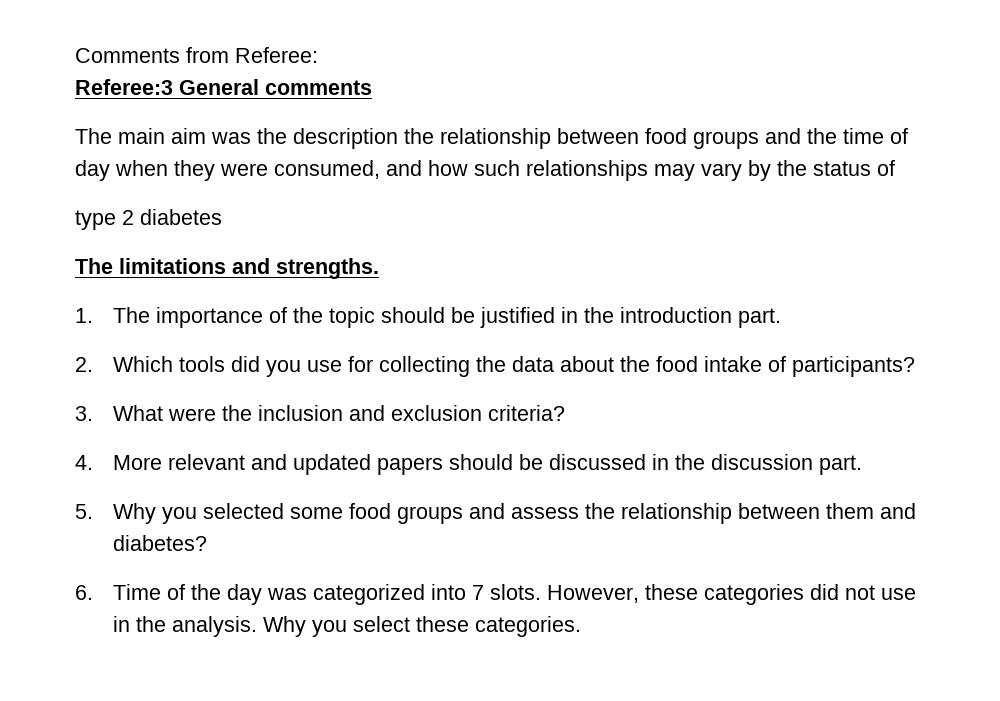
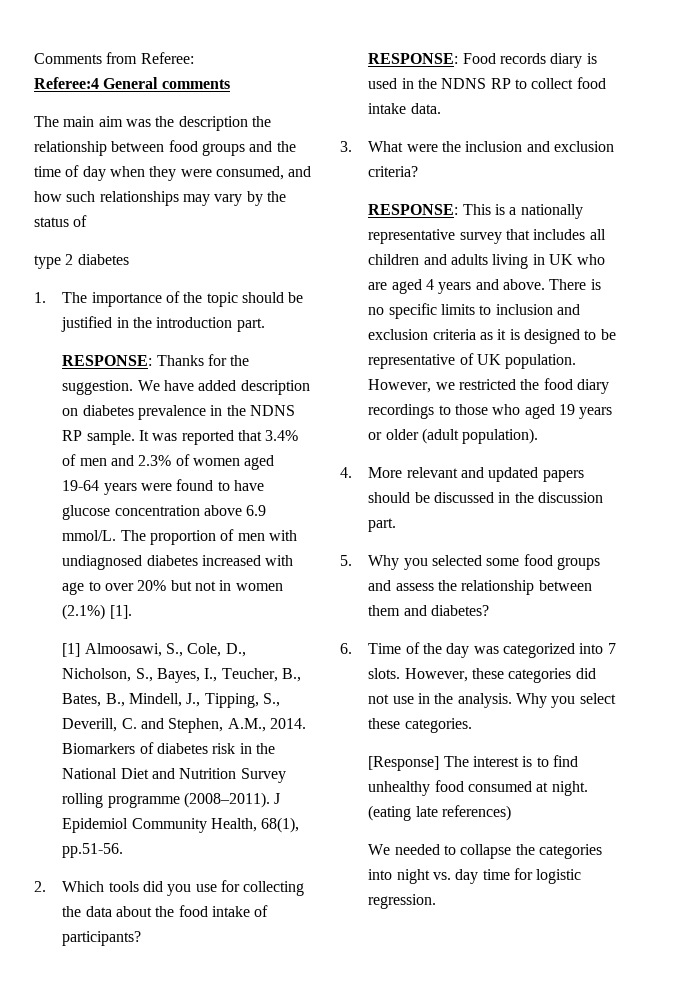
[75,79,173,95] Referee:3 -> [34,77,99,89] Referee:4
[75,258,379,279] // The limitations and strengths. -> (129, 259) none
(781, 318) none -> [62,354,250,366] [62,380,310,395] [62,405,295,420] [62,430,299,445] [62,454,275,470] [62,479,264,495] [62,505,267,520] [62,529,297,545] [62,555,294,570] [62,580,283,595] [62,604,132,620] [62,643,246,657] [62,668,301,683] [62,693,280,708] [62,718,306,733] [62,742,275,754] [62,768,286,783] [62,792,281,808] [62,817,300,833] [62,843,124,858] // RESPONSE: Thanks for the suggestion. We have added description on diabetes prevalence in the NDNS RP sample. It was reported that 3.4% of men and 2.3% of women aged 19-64 years were found to have glucose concentration above 6.9 mmol/L. The proportion of men with undiagnosed diabetes increased with age to over 20% but not in women (2.1%) [1]. // [1] Almoosawi, S., Cole, D., Nicholson, S., Bayes, I., Teucher, B., Bates, B., Mindell, J., Tipping, S., Deverill, C. and Stephen, A.M., 2014. Biomarkers of diabetes risk in the National Diet and Nutrition Survey rolling programme (2008–2011). J Epidemiol Community Health, 68(1), pp.51-56.
(915, 366) none -> [368,53,597,68] [368,77,606,89] [368,103,441,114] // RESPONSE: Food records diary is used in the NDNS RP to collect food intake data.
(565, 413) none -> [368,204,583,219] [368,229,606,244] [368,254,606,269] [368,279,601,294] [368,303,580,319] [368,329,616,344] [368,353,577,369] [368,378,609,394] [368,404,613,419] [368,428,539,444] // RESPONSE: This is a nationally representative survey that includes all children and adults living in UK who are aged 4 years and above. There is no specific limits to inclusion and exclusion criteria as it is designed to be representative of UK population. However, we restricted the food diary recordings to those who aged 19 years or older (adult population).
(581, 626) none -> [368,755,578,771] [368,780,588,796] [368,805,511,821] [368,844,602,859] [368,868,582,884] [368,894,437,909] // [Response] The interest is to find unhealthy food consumed at night. (eating late references) // We needed to collapse the categories into night vs. day time for logistic regression.

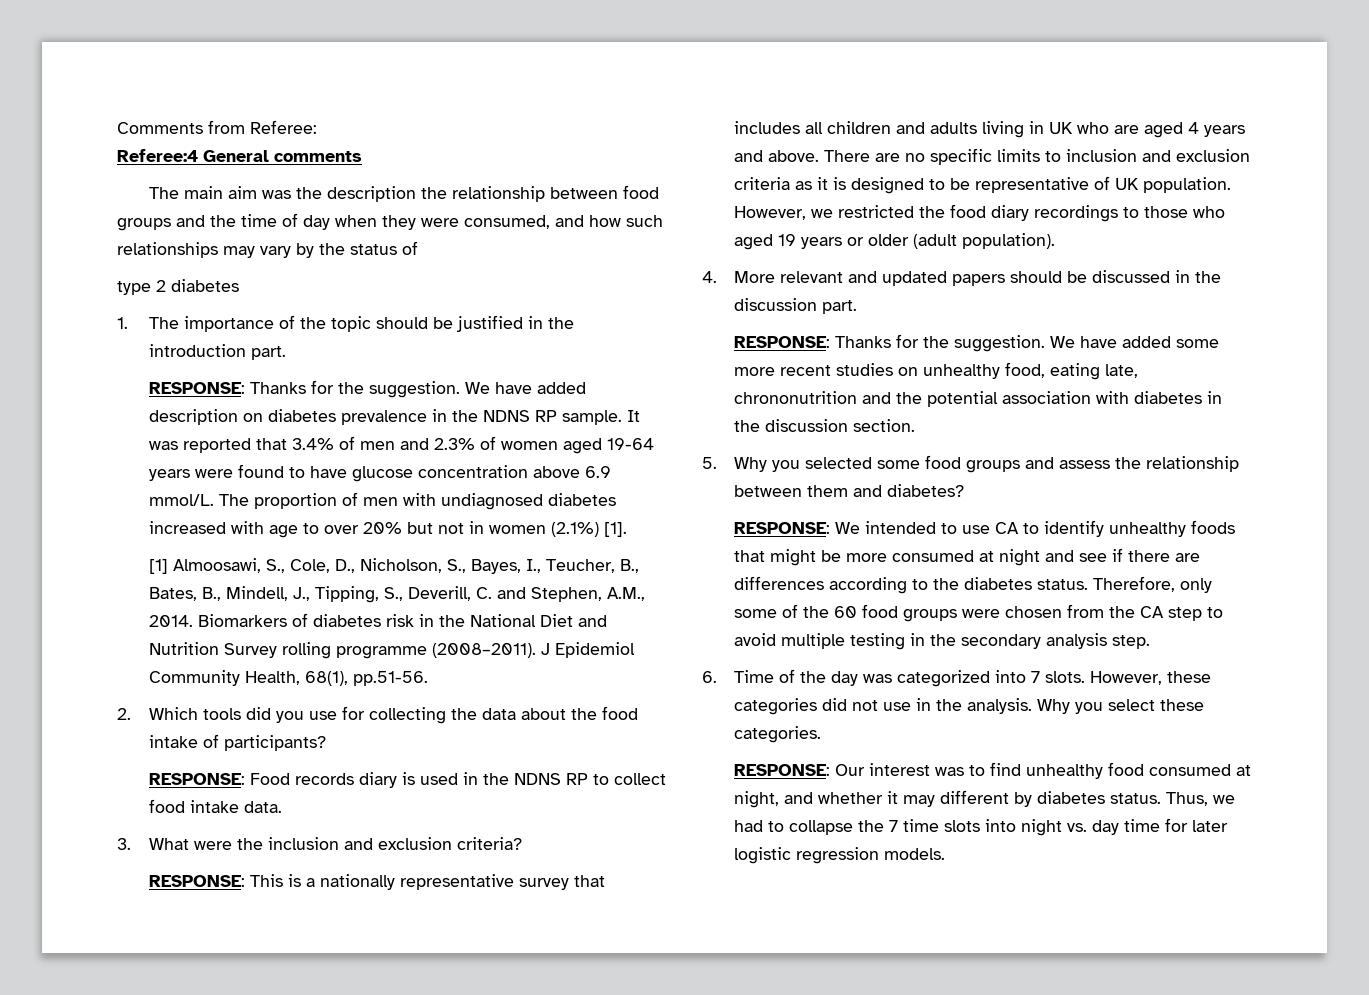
[590,279,601,290] is -> [875,153,901,162] are
(397, 525) none -> [734,334,1220,352] [734,362,1139,380] [734,391,1223,407] [734,419,916,432] // RESPONSE: Thanks for the suggestion. We have added some more recent studies on unhealthy food, eating late, chrononutrition and the potential association with diabetes in the discussion section.
(489, 610) none -> [734,520,1236,537] [734,548,1201,566] [734,576,1213,594] [734,604,1224,622] [734,633,1151,650] // RESPONSE: We intended to use CA to identify unhealthy foods that might be more consumed at night and see if there are differences according to the diabetes status. Therefore, only some of the 60 food groups were chosen from the CA step to avoid multiple testing in the secondary analysis step.
[368,756,533,771] [Response] The interest is -> [734,763,965,776] RESPONSE: Our interest was
[551,781,588,796] [368,805,511,821] [368,844,602,859] night. (eating late references) // We needed to collapse the categories -> [734,790,1236,808] [734,819,981,835] night, and whether it may different by diabetes status. Thus, we had to collapse the 7 time slots
[536,869,582,884] [368,894,437,909] logistic regression. -> [1192,820,1229,832] [734,847,946,864] later logistic regression models.

